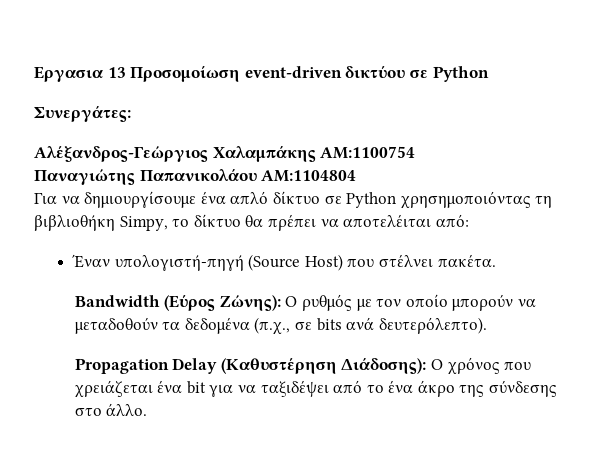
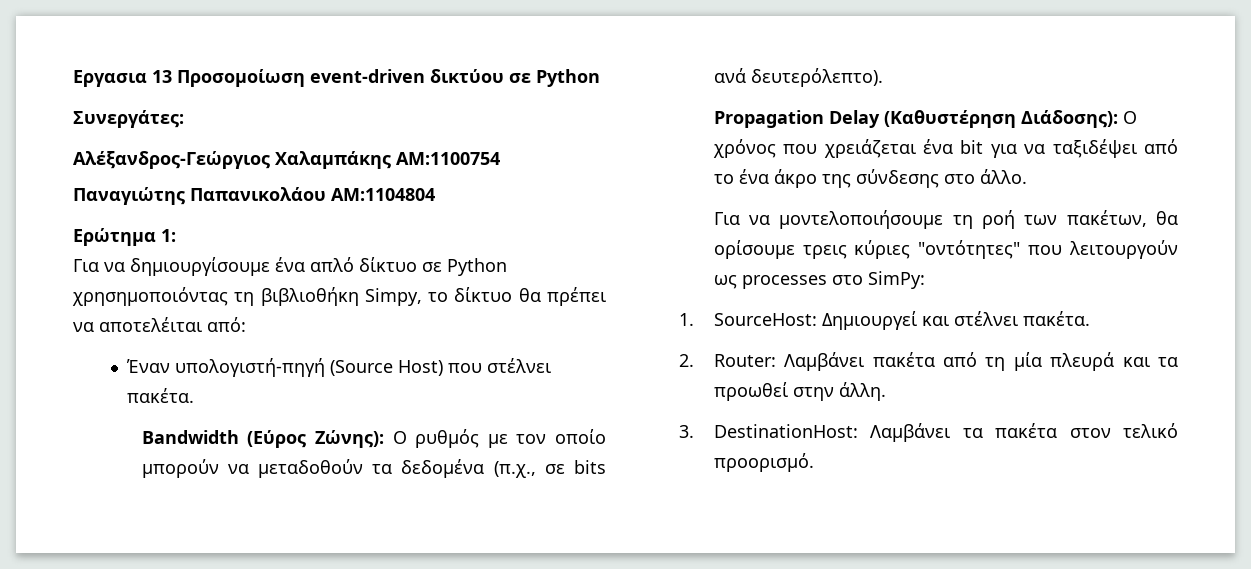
(357, 176) none -> [73,228,176,246] // Ερώτημα 1:
(148, 410) none -> [713,210,1178,229] [713,240,1178,259] [713,271,925,289] [679,311,1090,330] [679,352,1178,371] [713,382,886,401] [679,423,1178,442] [713,453,814,472] // Για να μοντελοποιήσουμε τη ροή των πακέτων, θα ορίσουμε τρεις κύριες "οντότητες" που λειτουργούν ως processes στο SimPy: // 1. SourceHost: Δημιουργεί και στέλνει πακέτα. // 2. Router: Λαμβάνει πακέτα από τη μία πλευρά και τα προωθεί στην άλλη. // 3. DestinationHost: Λαμβάνει τα πακέτα στον τελικό προορισμό.

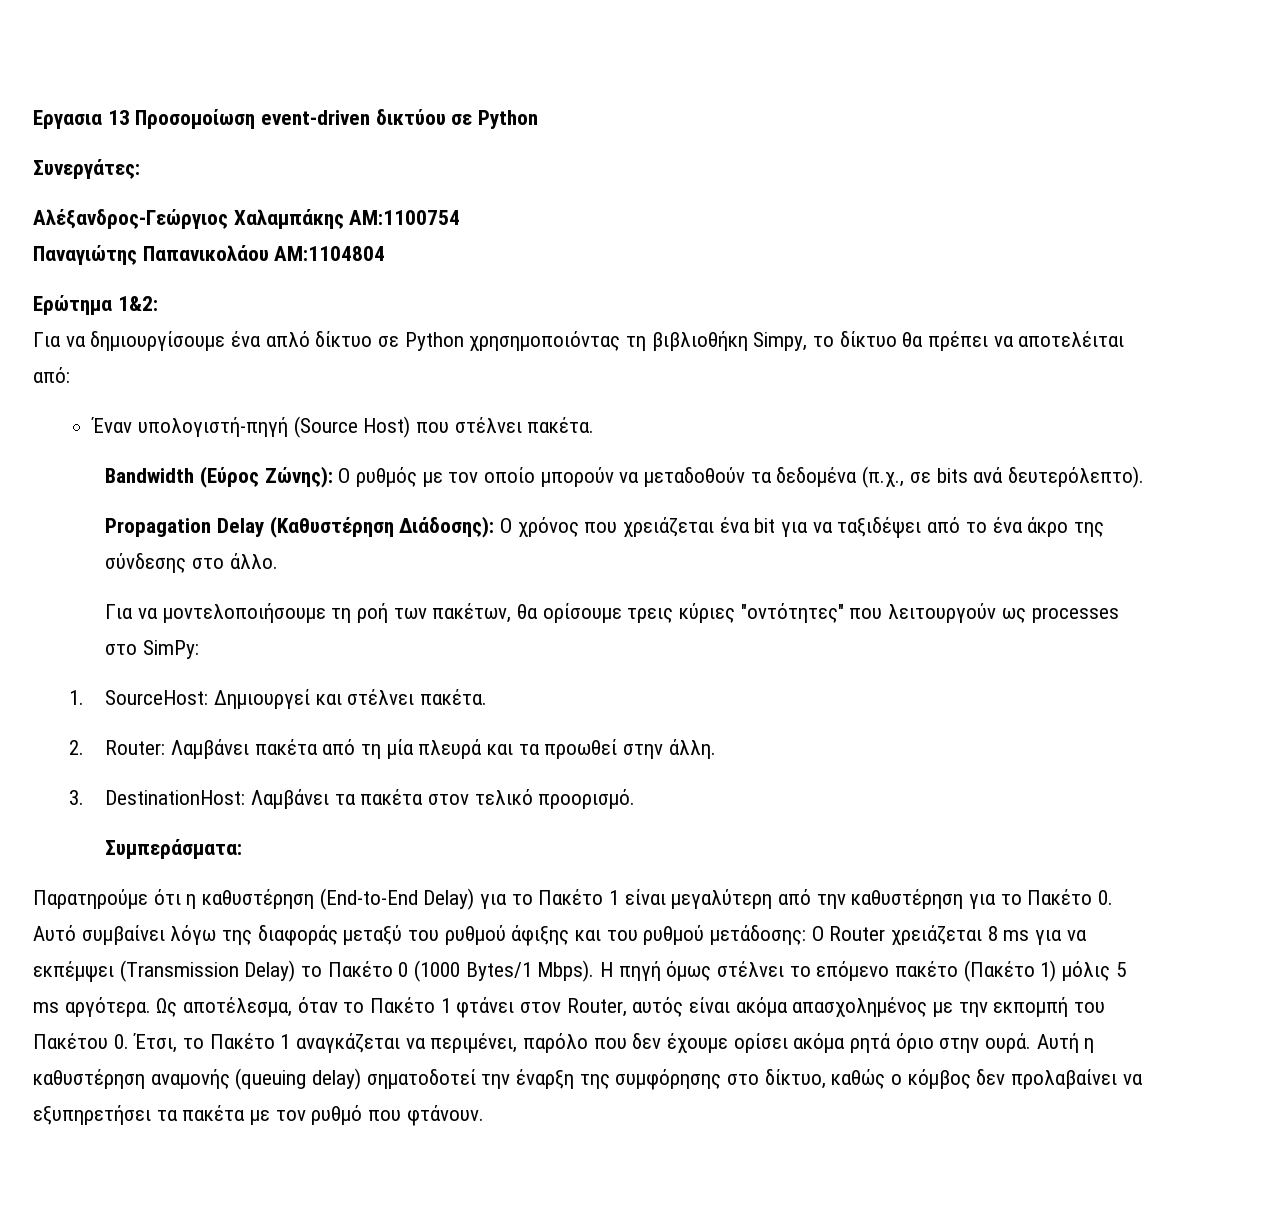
[161,229,176,242] 1: -> [117,296,158,311] 1&2:
(814, 462) none -> [105,839,243,859] [33,888,1114,910] [33,925,1087,946] [33,960,1126,982] [33,997,1106,1018] [33,1033,1095,1053] [33,1068,1143,1090] [33,1105,484,1126] // Συμπεράσματα: // Παρατηρούμε ότι η καθυστέρηση (End-to-End Delay) για το Πακέτο 1 είναι μεγαλύτερη από την καθυστέρηση για το Πακέτο 0. Αυτό συμβαίνει λόγω της διαφοράς μεταξύ του ρυθμού άφιξης και του ρυθμού μετάδοσης: Ο Router χρειάζεται 8 ms για να εκπέμψει (Transmission Delay) το Πακέτο 0 (1000 Bytes/1 Mbps). Η πηγή όμως στέλνει το επόμενο πακέτο (Πακέτο 1) μόλις 5 ms αργότερα. Ως αποτέλεσμα, όταν το Πακέτο 1 φτάνει στον Router, αυτός είναι ακόμα απασχολημένος με την εκπομπή του Πακέτου 0. Έτσι, το Πακέτο 1 αναγκάζεται να περιμένει, παρόλο που δεν έχουμε ορίσει ακόμα ρητά όριο στην ουρά. Αυτή η καθυστέρηση αναμονής (queuing delay) σηματοδοτεί την έναρξη της συμφόρησης στο δίκτυο, καθώς ο κόμβος δεν προλαβαίνει να εξυπηρετήσει τα πακέτα με τον ρυθμό που φτάνουν.

